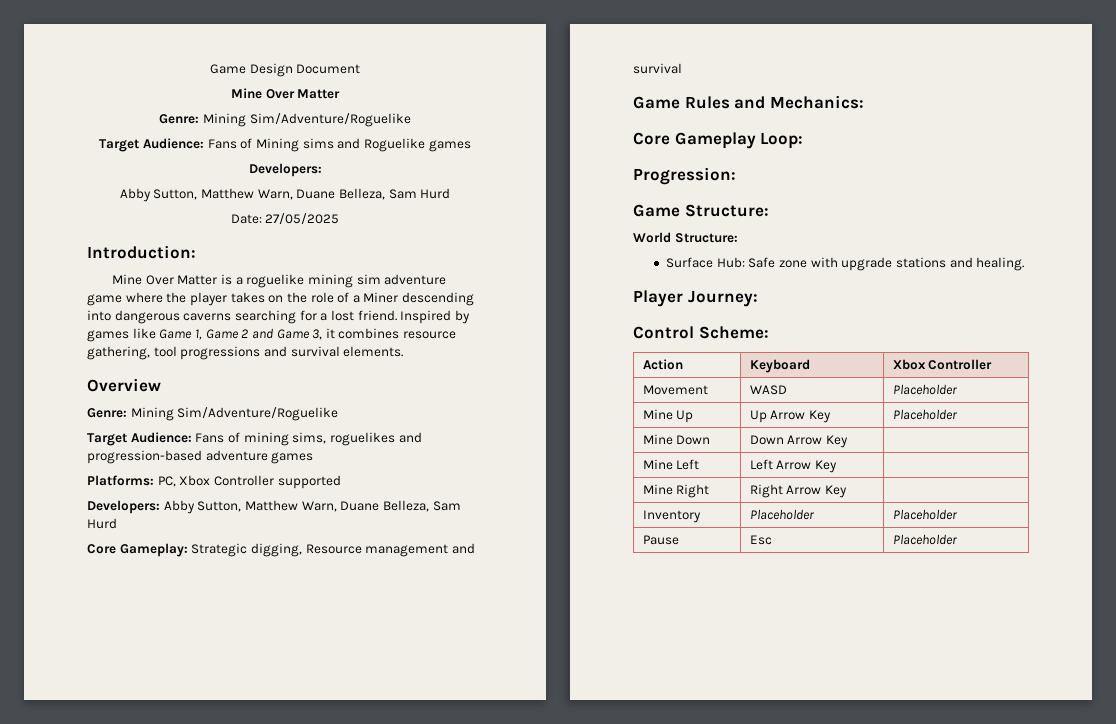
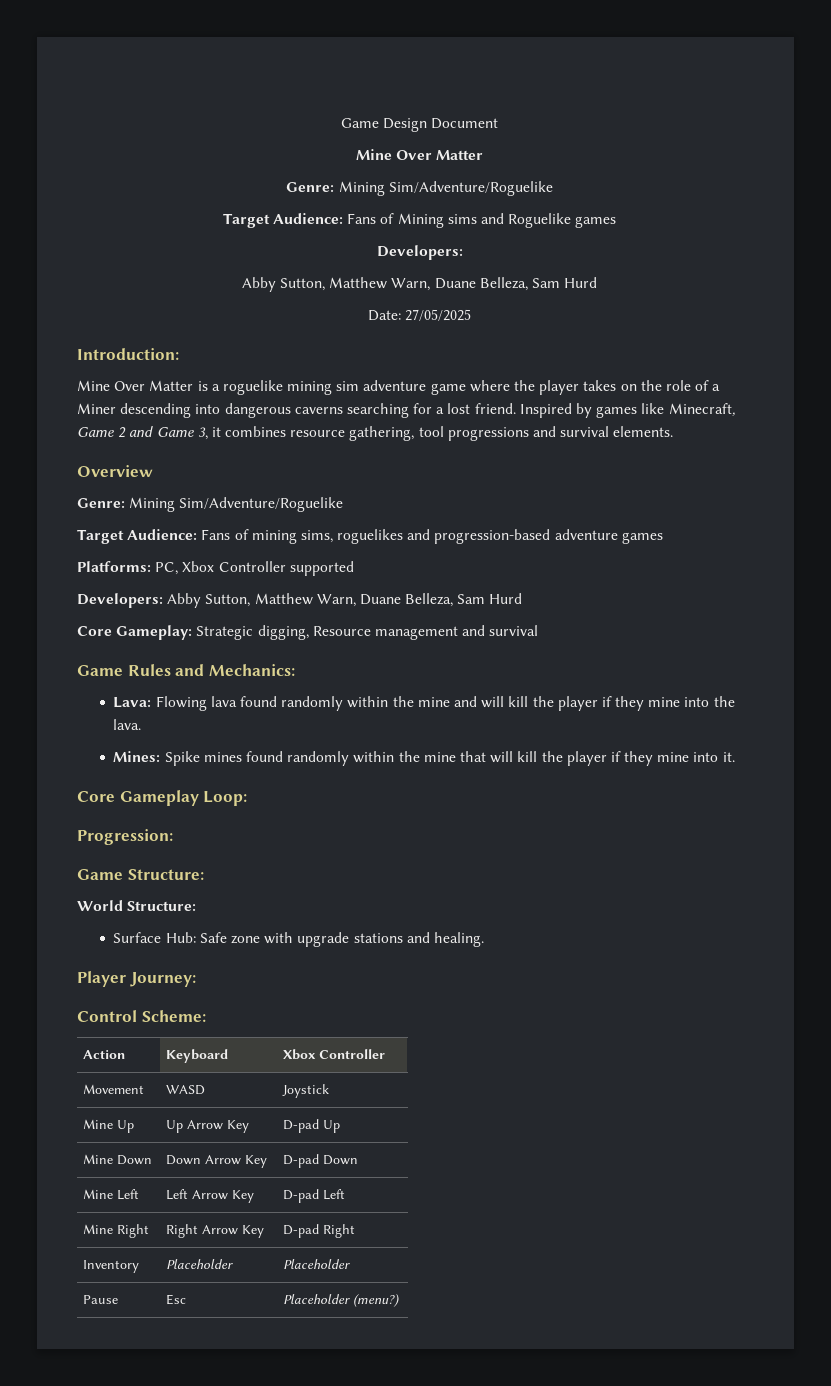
[159,329,202,340] Game 1, -> [668,403,735,416] Minecraft,
(864, 102) none -> [113,696,735,711] [113,719,142,730] [113,751,735,766] // Lava: Flowing lava found randomly within the mine and will kill the player if they mine into the lava. // Mines: Spike mines found randomly within the mine that will kill the player if they mine into it.
[892,384,957,395] Placeholder -> [282,1084,330,1098] Joystick
[892,409,957,420] Placeholder -> [283,1119,341,1133] D-pad Up
(849, 441) none -> [283,1154,359,1168] D-pad Down
(838, 466) none -> [283,1189,346,1203] D-pad Left
(848, 491) none -> [283,1224,356,1238] D-pad Right
(957, 539) none -> [353,1294,401,1307] (menu?)

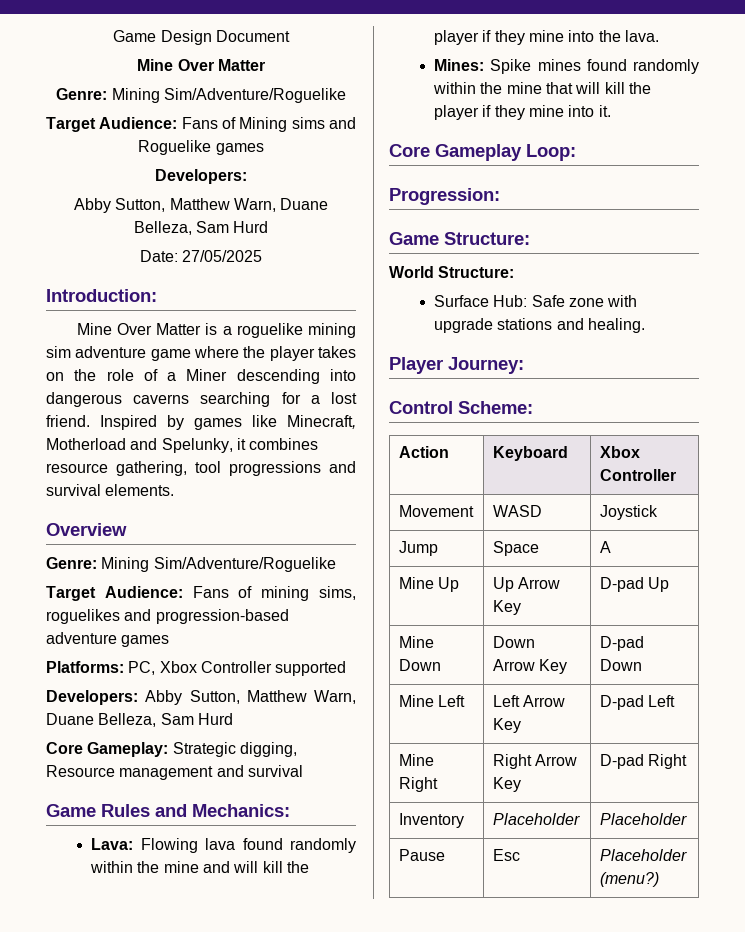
[77,426,208,440] Game 2 and Game 3, -> [46,438,233,453] Motherload and Spelunky,
(330, 1091) none -> [398,541,438,556] [492,541,539,556] [599,541,611,553] // Jump | Space | A

